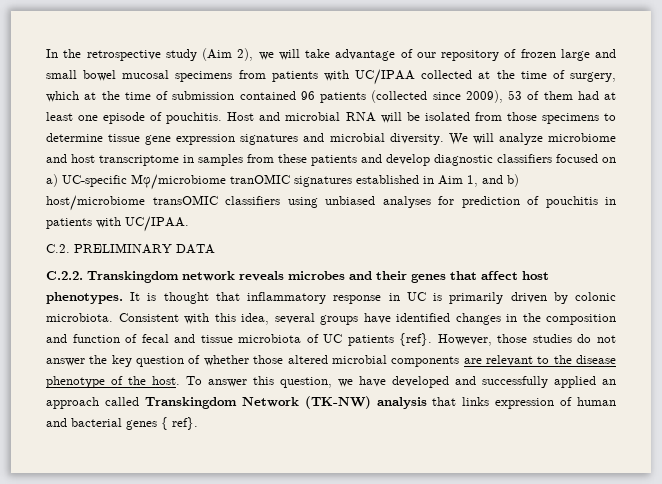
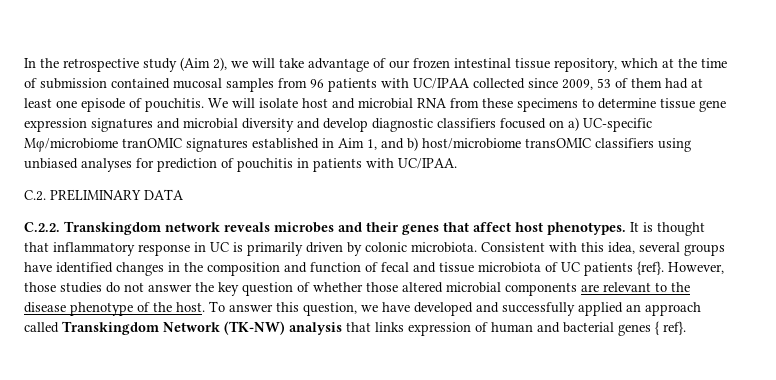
[441,49,616,61] [46,69,616,85] repository of frozen large and small bowel mucosal specimens from patients with UC/IPAA collected at the time of surgery, -> [413,58,617,72] frozen intestinal tissue repository,
[300,90,503,103] 96 patients (collected since 2009), -> [173,78,593,92] mucosal samples from 96 patients with UC/IPAA collected since 2009,
[227,112,537,123] Host and microbial RNA will be isolated from those -> [208,98,513,109] We will isolate host and microbial RNA from these
[389,133,616,145] [46,154,357,166] diversity. We will analyze microbiome and host transcriptome in samples from these patients -> [242,118,294,132] diversity

